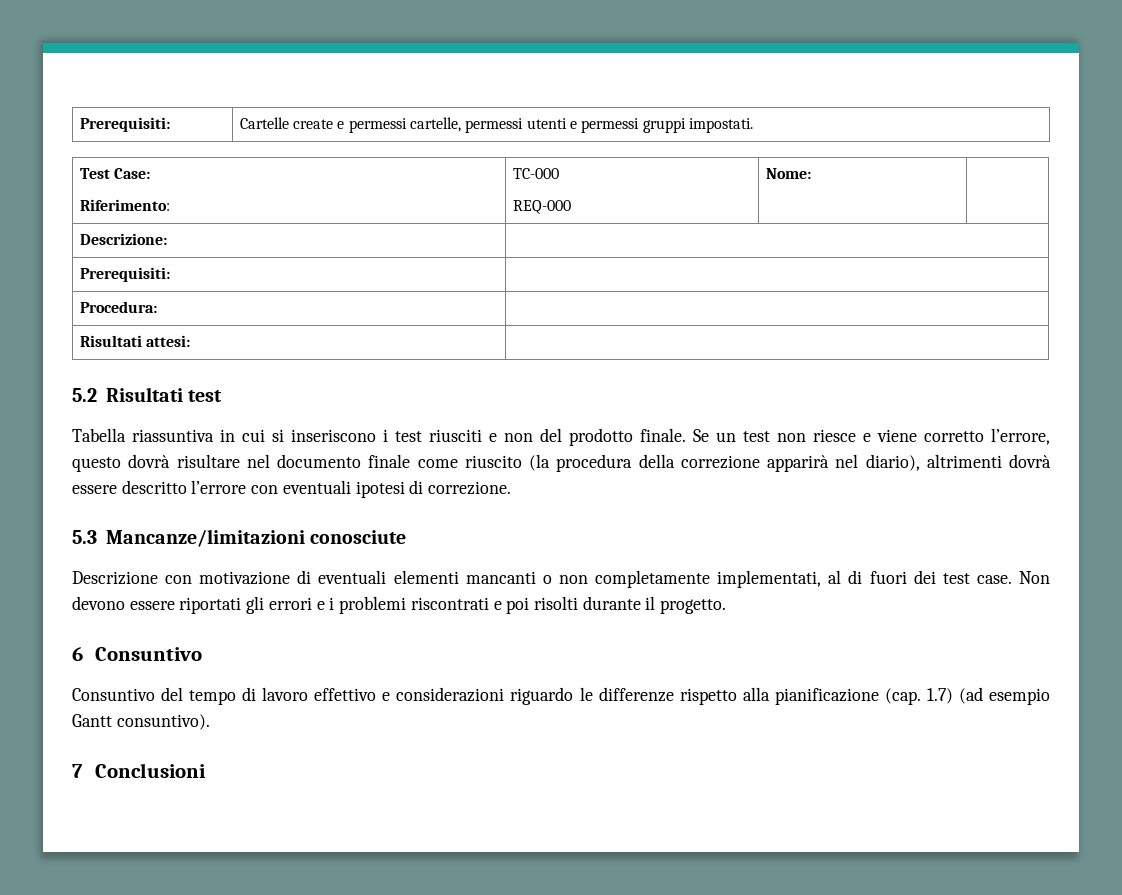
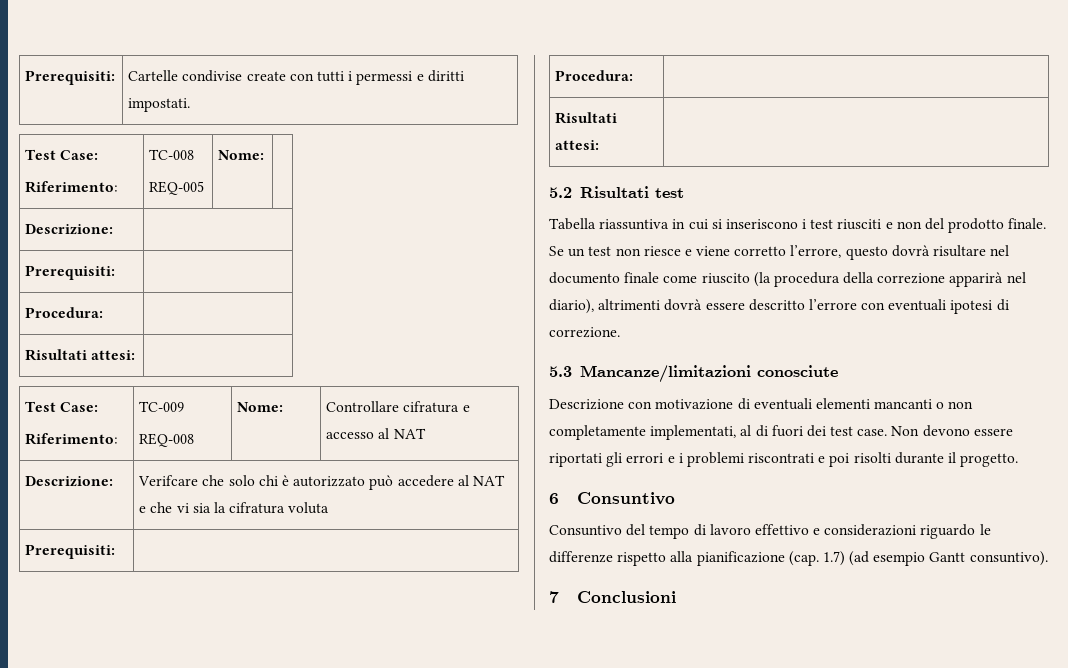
[293,117,686,133] create e permessi cartelle, permessi utenti e permessi gruppi -> [182,70,464,85] condivise create con tutti i permessi e diritti
[512,168,559,179] [512,200,571,214] TC-000 // REQ-000 -> [149,149,195,160] [149,181,205,195] TC-008 // REQ-005
(191, 341) none -> [25,401,99,412] [25,433,119,445] [139,401,185,412] [139,433,195,447] [237,402,284,412] [326,401,470,413] [326,428,426,439] [25,476,114,487] [138,475,505,490] [139,502,330,514] [25,544,116,559] [555,70,634,81] [555,112,618,124] [555,140,600,150] // Test Case: // Riferimento: | TC-009 // REQ-008 | Nome: | Controllare cifratura e accesso al NAT // Descrizione: | Verifcare che solo chi è autorizzato può accedere al NAT e che vi sia la cifratura voluta // Prerequisiti: | // Procedura: | // Risultati attesi: |

